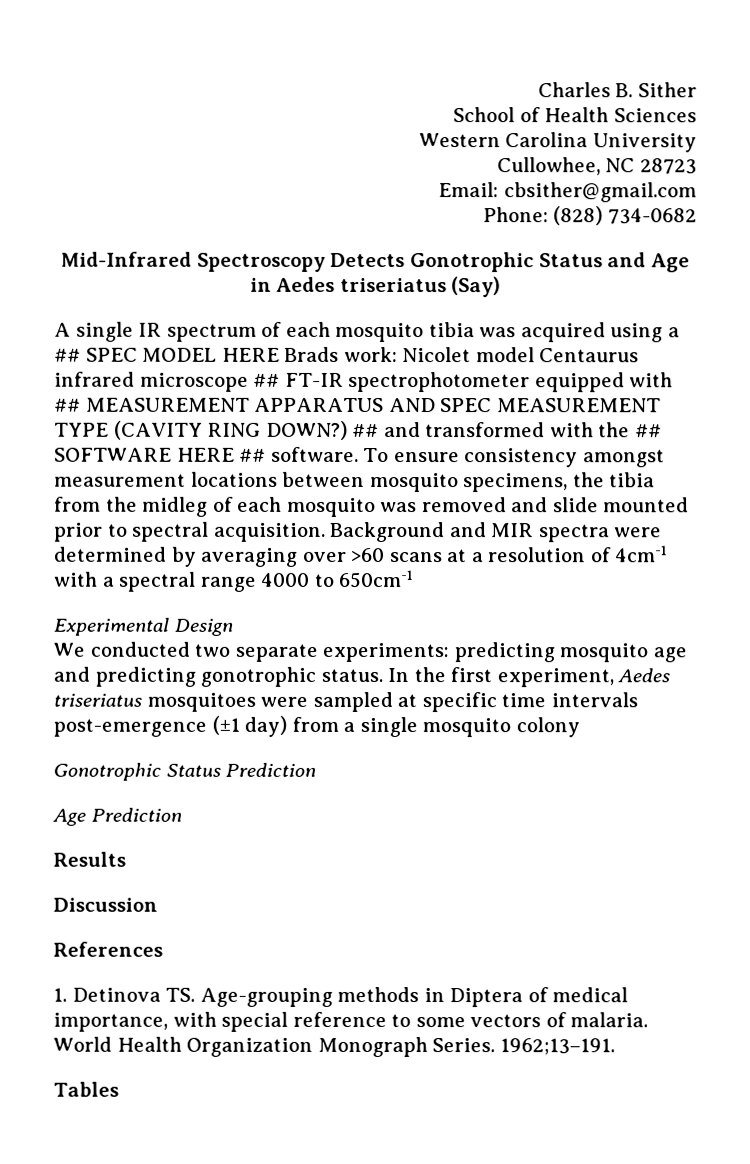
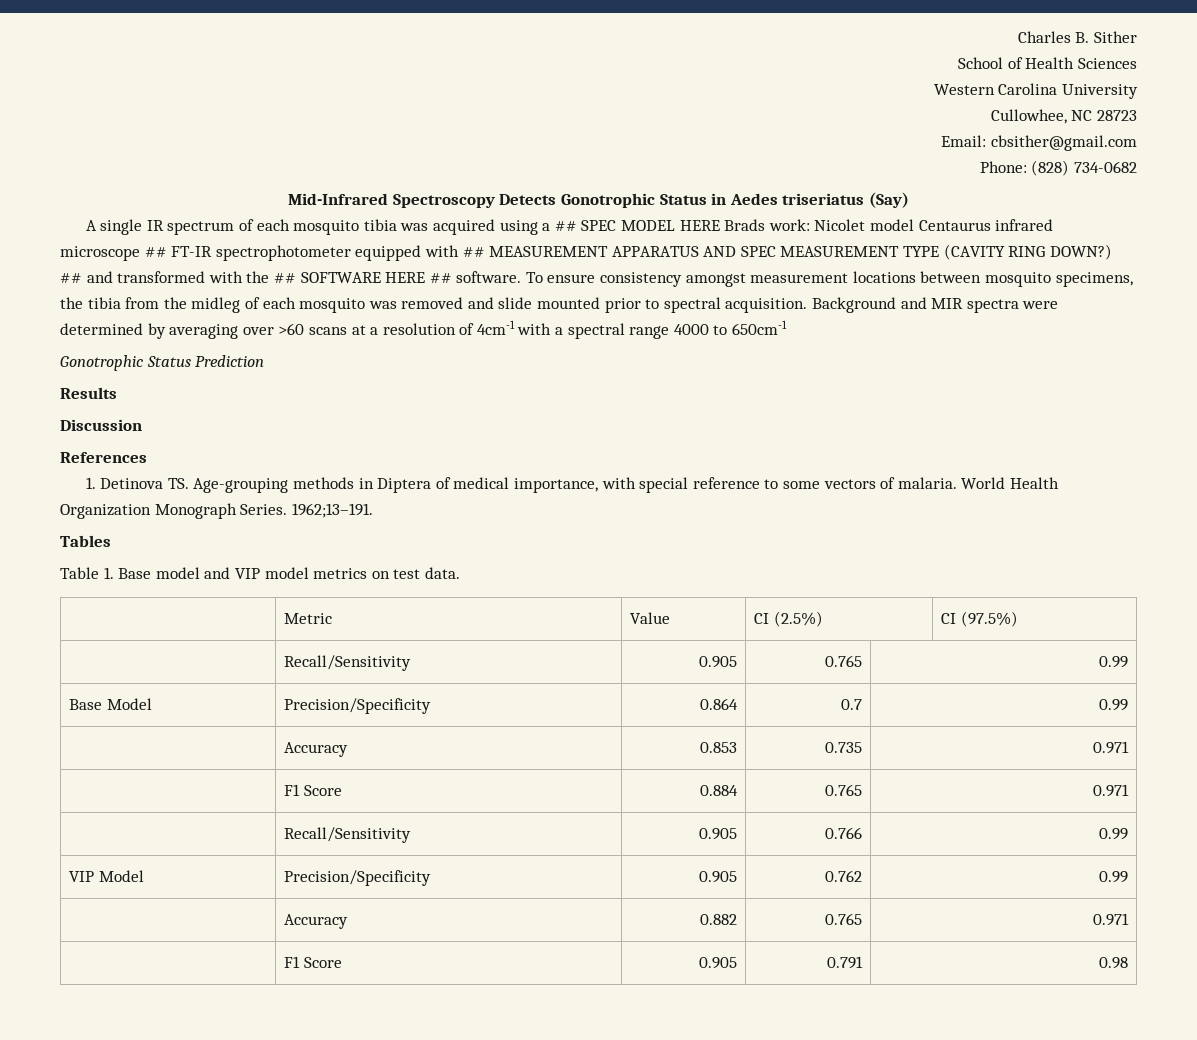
[607,252,690,273] and Age -> (707, 199) none
[53,617,233,636] [53,641,687,663] [53,666,671,688] [53,691,638,713] [53,715,580,738] // Experimental Design // We conducted two separate experiments: predicting mosquito age and predicting gonotrophic status. In the first experiment, Aedes triseriatus mosquitoes were sampled at specific time intervals post-emergence (±1 day) from a single mosquito colony -> (788, 327) none
[52,807,182,826] // Age Prediction -> (265, 361) none
(119, 1089) none -> [60,567,460,579] [284,613,333,624] [630,612,671,624] [754,611,823,627] [941,611,1018,627] [284,655,412,671] [698,656,737,668] [824,655,862,667] [1098,656,1128,668] [69,698,152,710] [284,698,432,714] [699,698,738,710] [840,699,862,710] [1098,699,1128,711] [284,742,349,757] [699,742,737,753] [824,742,862,753] [1092,741,1129,754] [284,784,342,796] [699,785,738,796] [824,784,862,796] [1092,784,1129,797] [284,827,412,843] [698,828,737,840] [824,827,862,839] [1098,828,1128,840] [69,870,144,882] [284,870,432,886] [698,871,737,883] [824,870,862,882] [1098,871,1128,883] [284,914,349,929] [699,914,737,925] [824,913,862,925] [1092,913,1129,926] [284,956,342,968] [698,957,737,969] [826,956,863,969] [1098,957,1128,969] // Table 1. Base model and VIP model metrics on test data. // | Metric | Value | CI (2.5%) | CI (97.5%) // | Recall/Sensitivity | 0.905 | 0.765 | 0.99 // Base Model | Precision/Specificity | 0.864 | 0.7 | 0.99 // | Accuracy | 0.853 | 0.735 | 0.971 // | F1 Score | 0.884 | 0.765 | 0.971 // | Recall/Sensitivity | 0.905 | 0.766 | 0.99 // VIP Model | Precision/Specificity | 0.905 | 0.762 | 0.99 // | Accuracy | 0.882 | 0.765 | 0.971 // | F1 Score | 0.905 | 0.791 | 0.98

